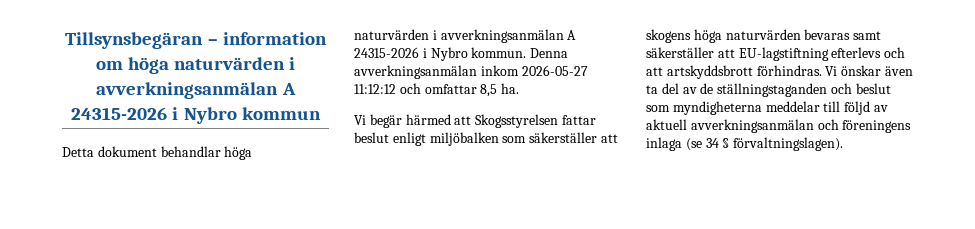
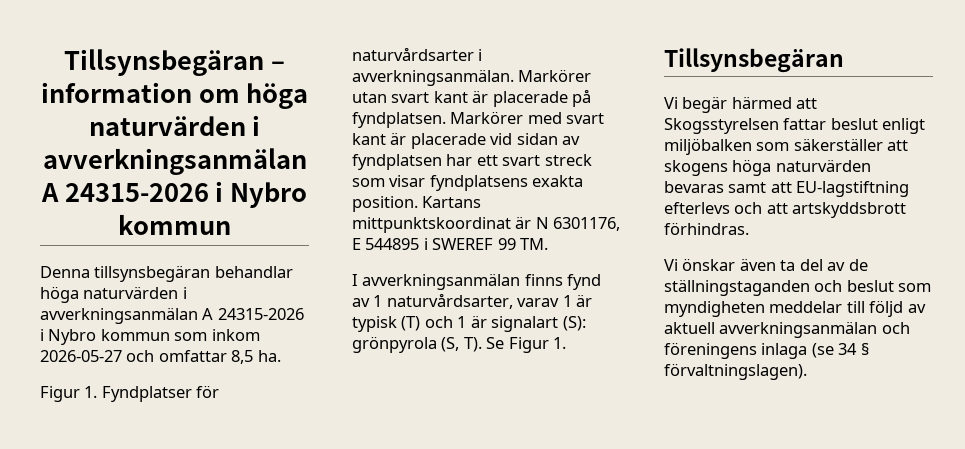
[62,146,157,157] Detta dokument -> [40,265,211,282] Denna tillsynsbegäran
[471,47,569,58] [354,65,477,79] kommun. Denna avverkningsanmälan -> [100,329,208,341] kommun som
[354,84,396,94] 11:12:12 -> (122, 356) none
(520, 88) none -> [40,385,220,402] [352,47,483,61] [352,69,592,86] [352,89,592,107] [352,111,605,128] [352,132,581,149] [352,154,592,170] [352,175,584,191] [352,196,482,212] [352,216,621,233] [352,238,549,250] [352,273,602,290] [352,293,593,309] [352,315,586,332] [352,336,567,353] [664,48,844,73] // Figur 1. Fyndplatser för naturvårdsarter i avverkningsanmälan. Markörer utan svart kant är placerade på fyndplatsen. Markörer med svart kant är placerade vid sidan av fyndplatsen har ett svart streck som visar fyndplatsens exakta position. Kartans mittpunktskoordinat är N 6301176, E 544895 i SWEREF 99 TM. // I avverkningsanmälan finns fynd av 1 naturvårdsarter, varav 1 är typisk (T) och 1 är signalart (S): grönpyrola (S, T). Se Figur 1. // Tillsynsbegäran
[646,47,714,58] säkerställer -> (767, 187) none
(822, 70) none -> (749, 228) //
[672,101,762,115] myndigheterna -> [664,301,765,317] myndigheten

